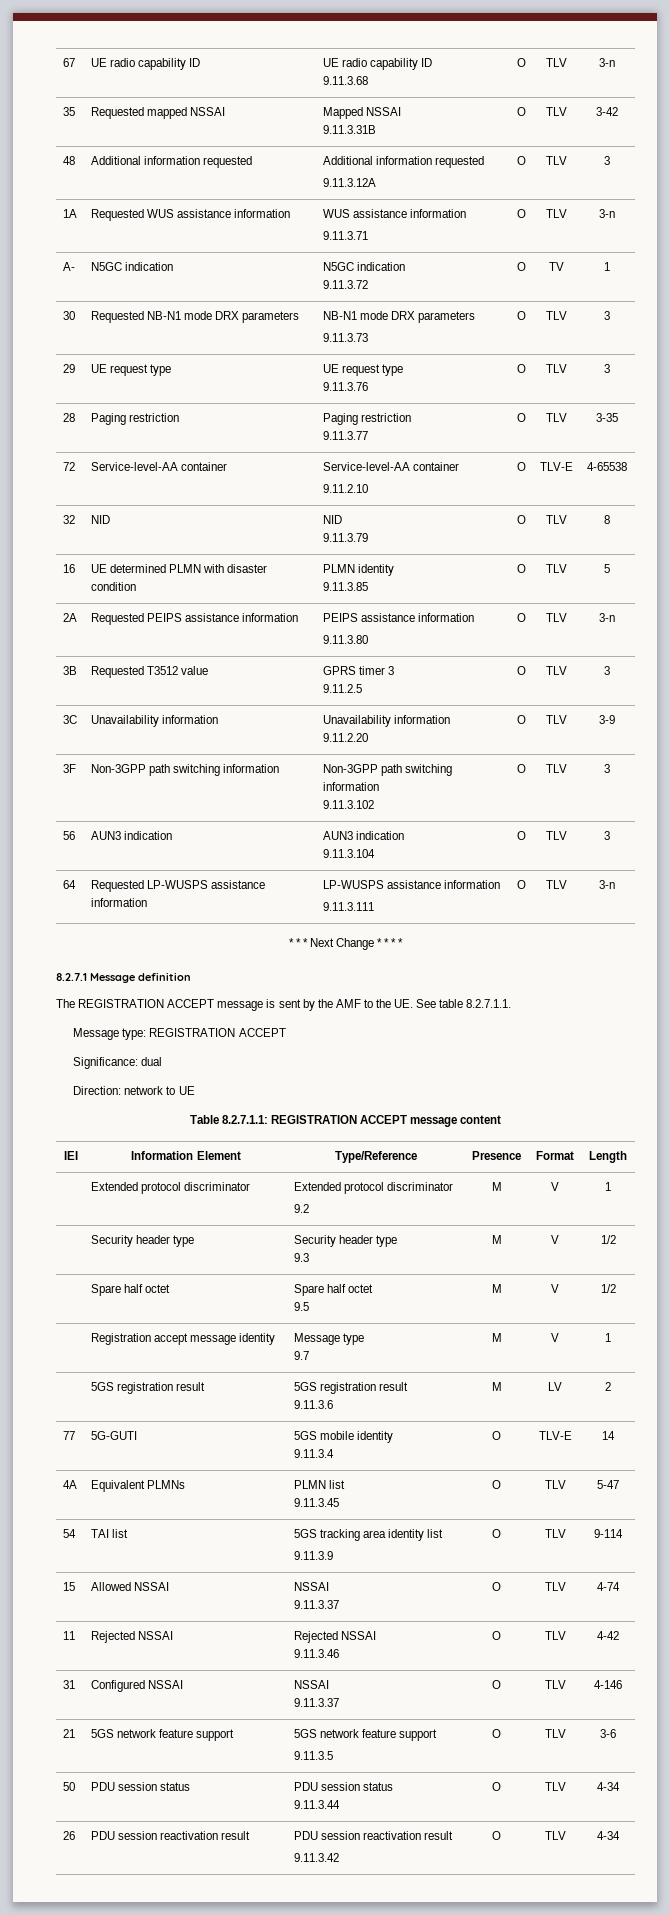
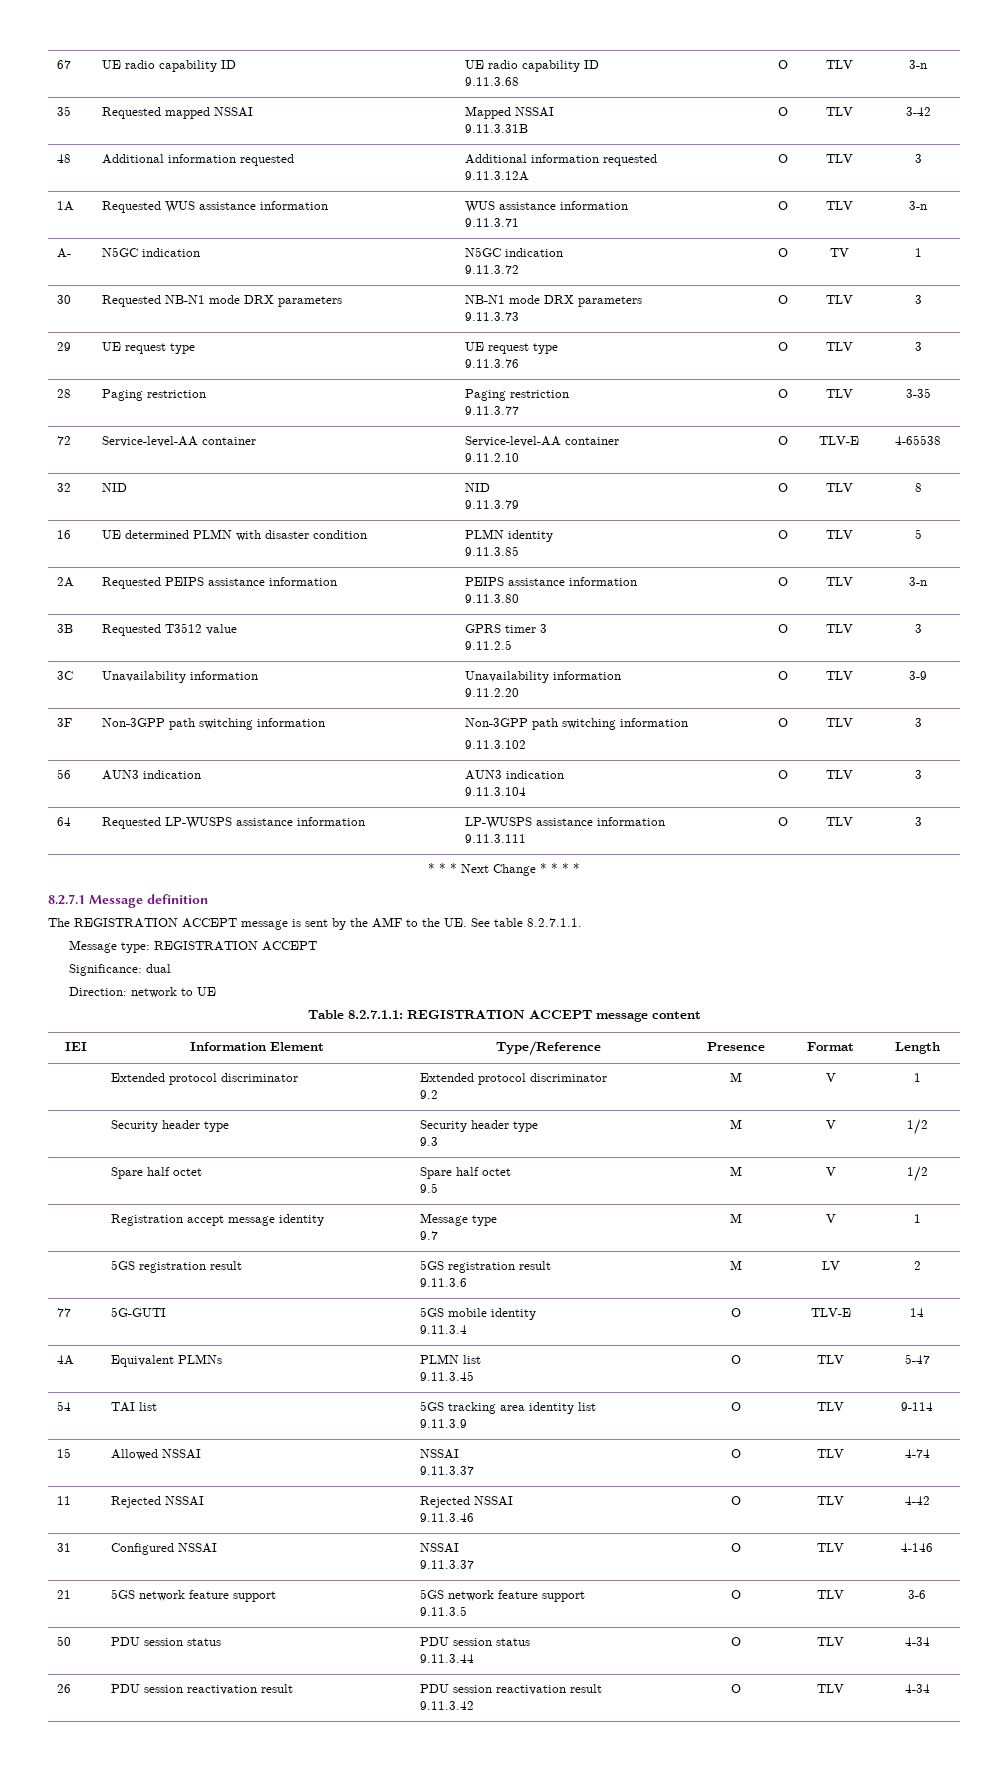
[599,880,615,889] 3-n -> [914,817,922,826] 3

